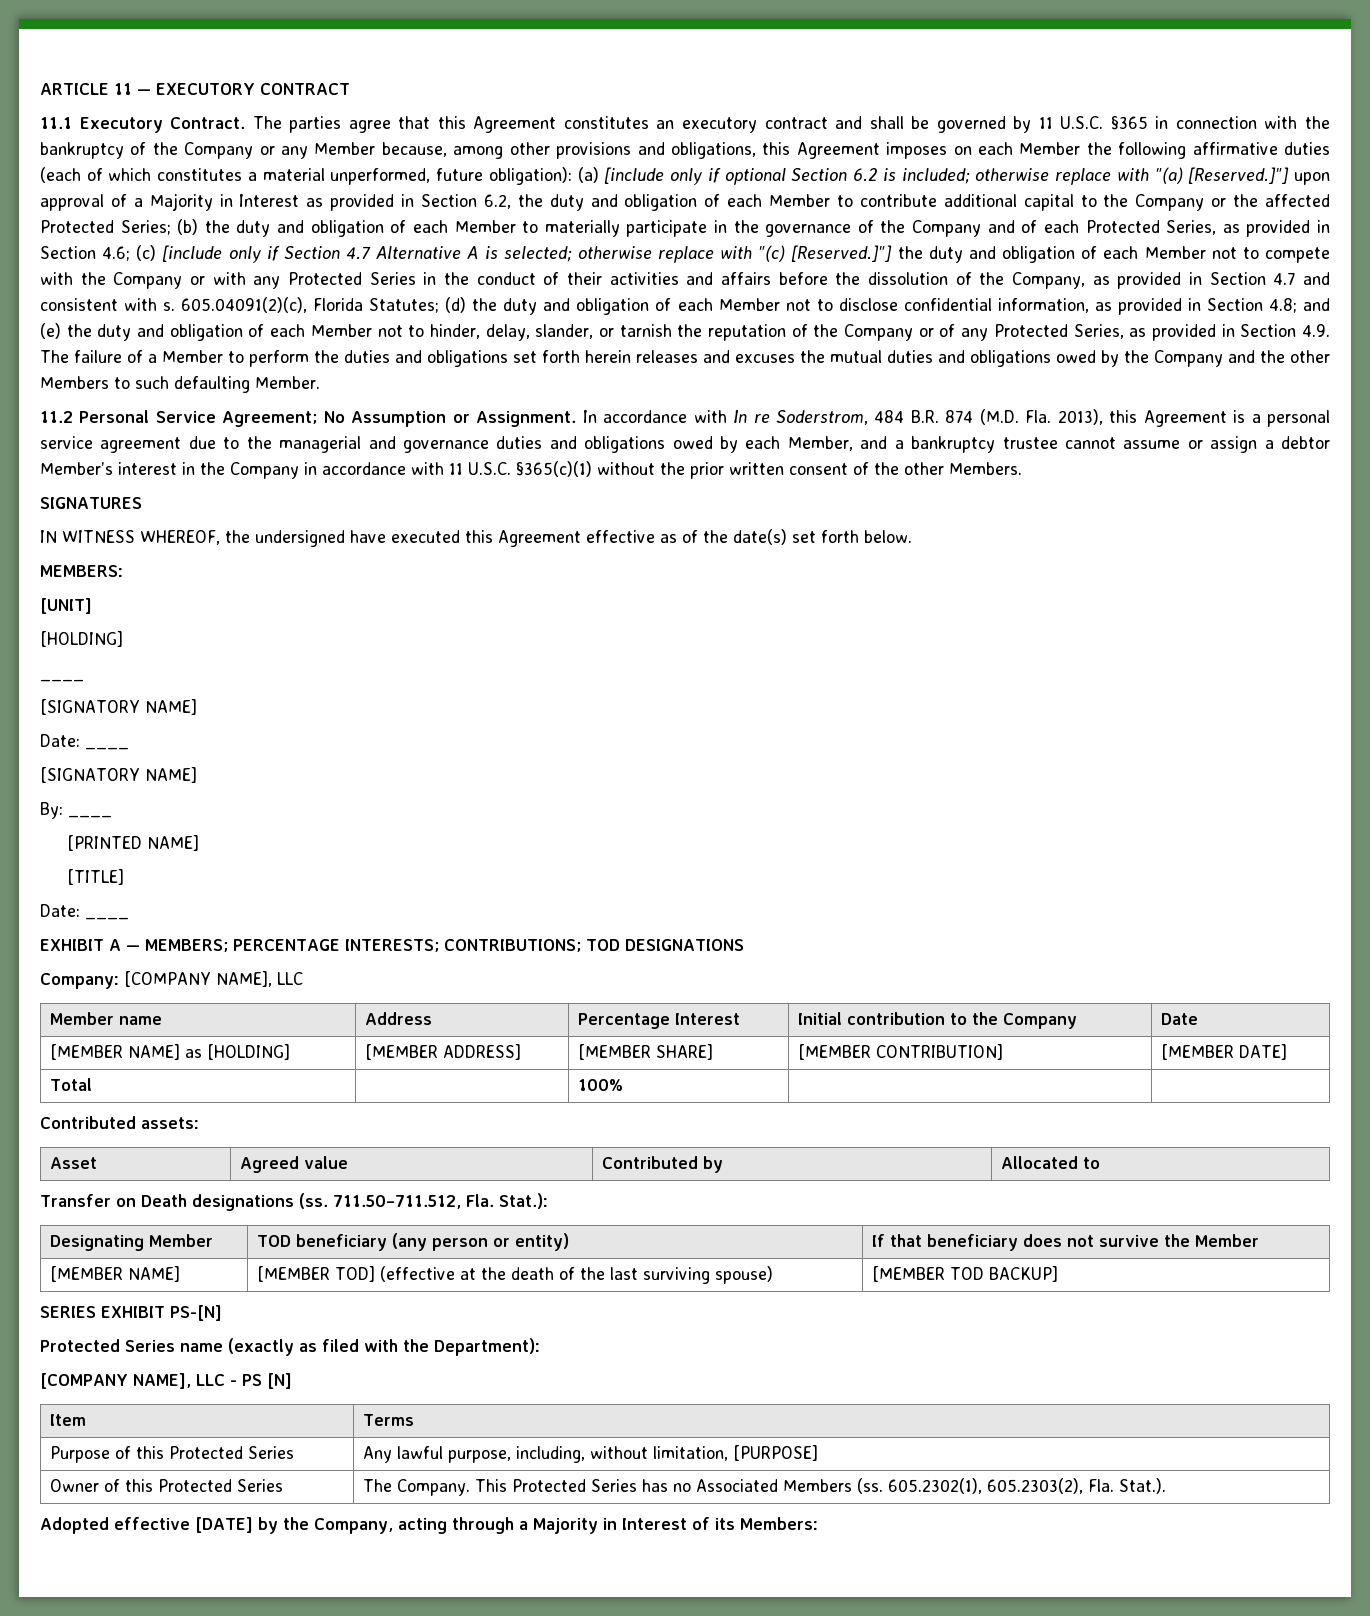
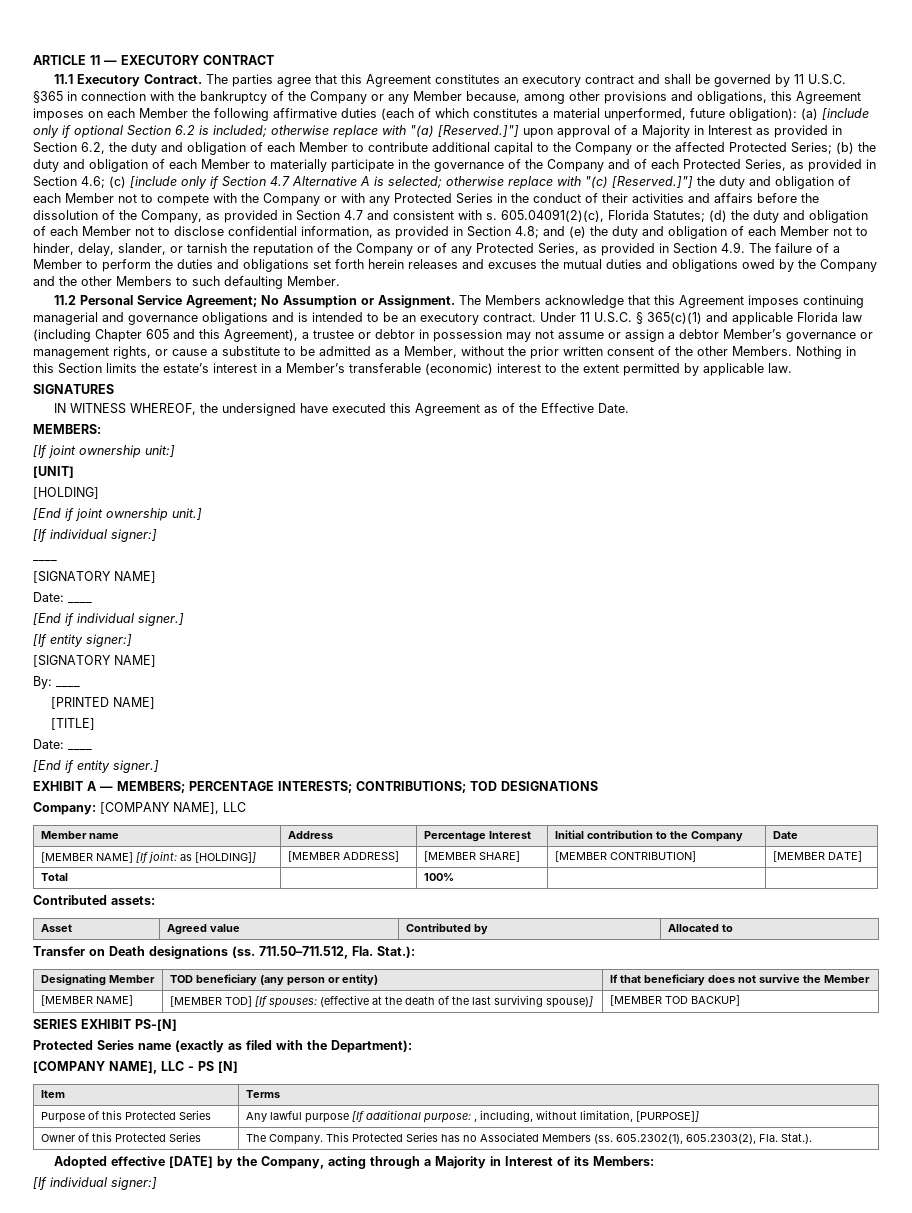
[582,409,1330,427] [40,436,1116,453] In accordance with In re Soderstrom, 484 B.R. 874 (M.D. Fla. 2013), this Agreement is a personal service agreement due to the managerial and governance duties and obligations owed by each Member, and a bankruptcy trustee cannot -> [458,295,864,308] [33,312,862,325] [33,329,554,342] The Members acknowledge that this Agreement imposes continuing managerial and governance obligations and is intended to be an executory contract. Under 11 U.S.C. § 365(c)(1) and applicable Florida law (including Chapter 605 and this Agreement), a trustee or debtor in possession may not
[118,461,592,479] interest in the Company in accordance with 11 U.S.C. §365(c)(1) -> [786,332,873,342] [33,346,457,359] governance or management rights, or cause a substitute to be admitted as a Member,
(1022, 468) none -> [796,346,856,359] [33,363,792,376] Nothing in this Section limits the estate’s interest in a Member’s transferable (economic) interest to the extent permitted by applicable law.
[586,530,655,543] effective -> (480, 409) none
[733,529,912,545] [40,565,123,577] [40,598,92,614] [40,631,123,647] date(s) set forth below. // MEMBERS: // [UNIT] // [HOLDING] -> [540,403,629,413] [33,424,101,434] [33,445,175,458] [33,466,74,478] [33,487,99,499] [33,508,202,521] [33,529,157,542] Effective Date. // MEMBERS: // [If joint ownership unit:] // [UNIT] // [HOLDING] // [End if joint ownership unit.] // [If individual signer:]
(129, 748) none -> [33,613,184,626] [33,634,132,647] // [End if individual signer.] // [If entity signer:]
(129, 918) none -> [33,760,159,773] // [End if entity signer.]
[185,1044,291,1060] as [HOLDING] -> [136,851,257,863] [If joint: as [HOLDING]]
(376, 1274) none -> [255,996,318,1008] [If spouses:
[715,1266,774,1284] spouse) -> [546,996,594,1008] spouse)]
[448,1450,512,1463] purpose, -> [305,1110,478,1123] purpose [If additional purpose: ,
[733,1445,819,1461] [PURPOSE] -> [636,1111,700,1122] [PURPOSE]]
(818, 1523) none -> [33,1177,157,1190] // [If individual signer:]

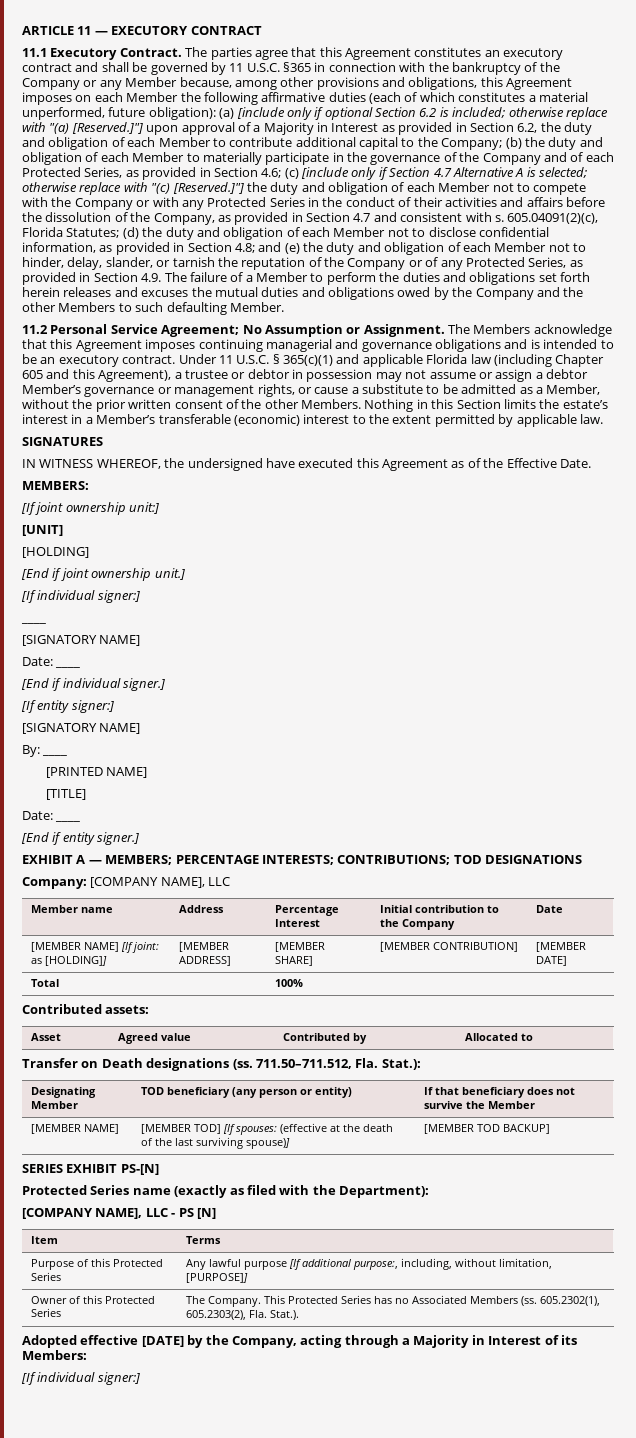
[575,142,832,155] Company or the affected Protected Series; -> [441,138,503,150] Company;
[423,1113,478,1123] purpose: , -> [353,1261,399,1270] purpose:,

